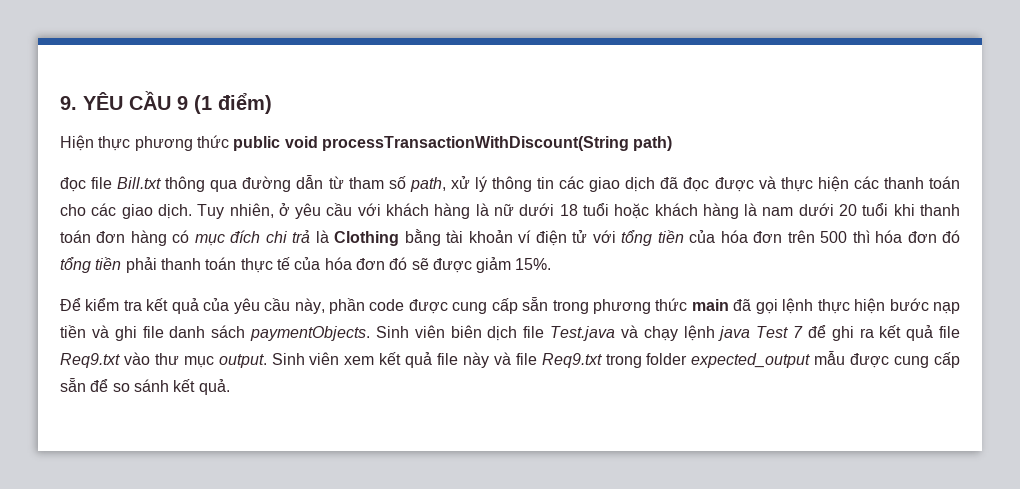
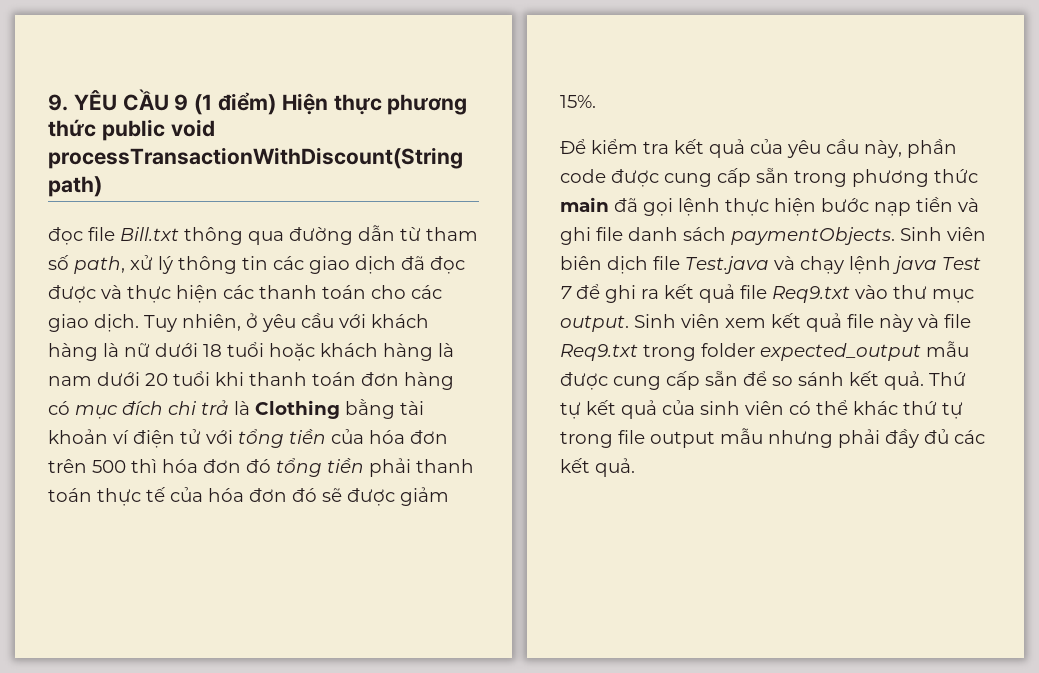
(272, 103) // -> (277, 103) none
(230, 387) none -> [929,372,966,386] [560,400,963,419] [560,428,985,448] [560,458,635,477] Thứ tự kết quả của sinh viên có thể khác thứ tự trong file output mẫu nhưng phải đầy đủ các kết quả.

